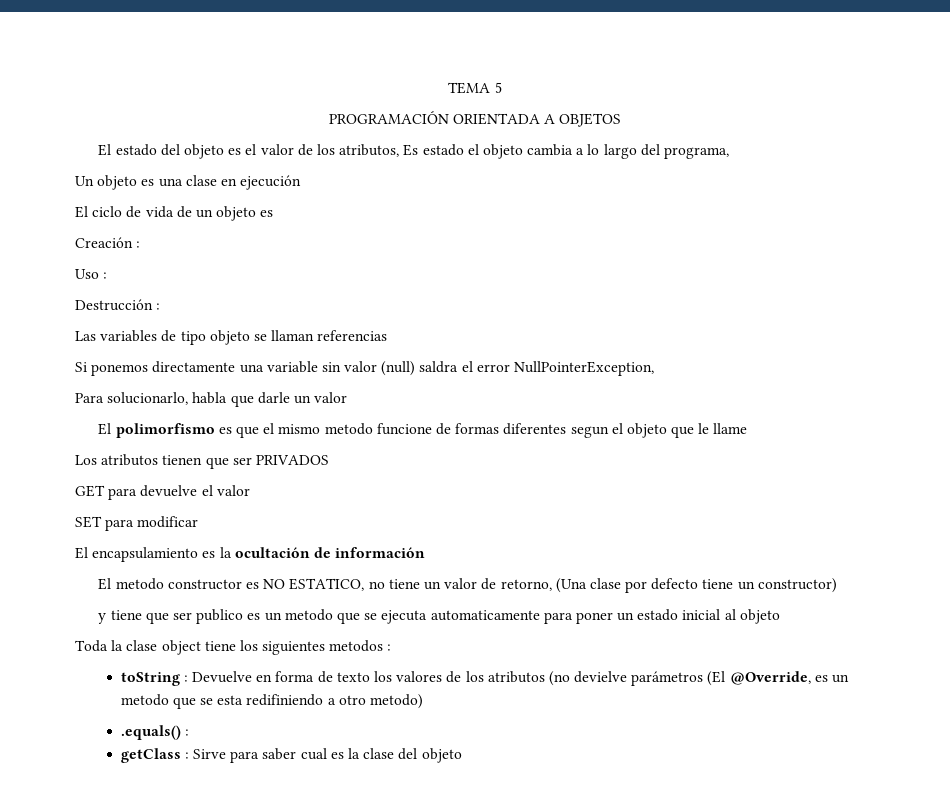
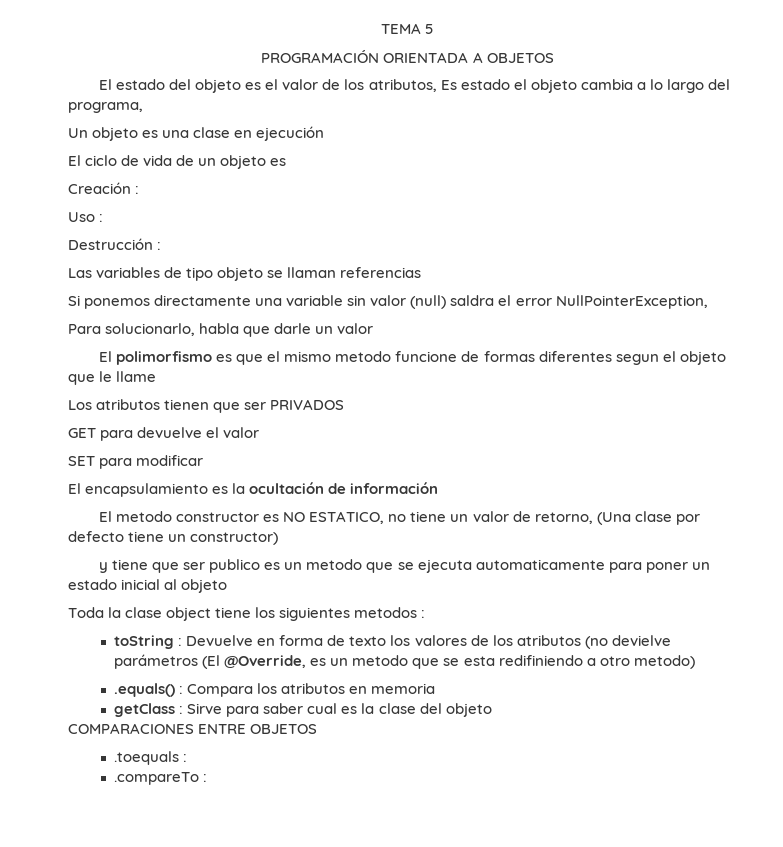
(189, 732) none -> [187,683,436,697] Compara los atributos en memoria
(462, 755) none -> [68,723,318,734] [114,751,188,765] [114,772,208,785] // COMPARACIONES ENTRE OBJETOS // .toequals : // .compareTo :

